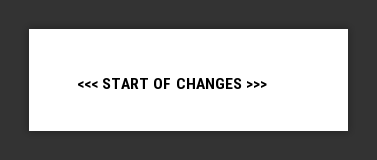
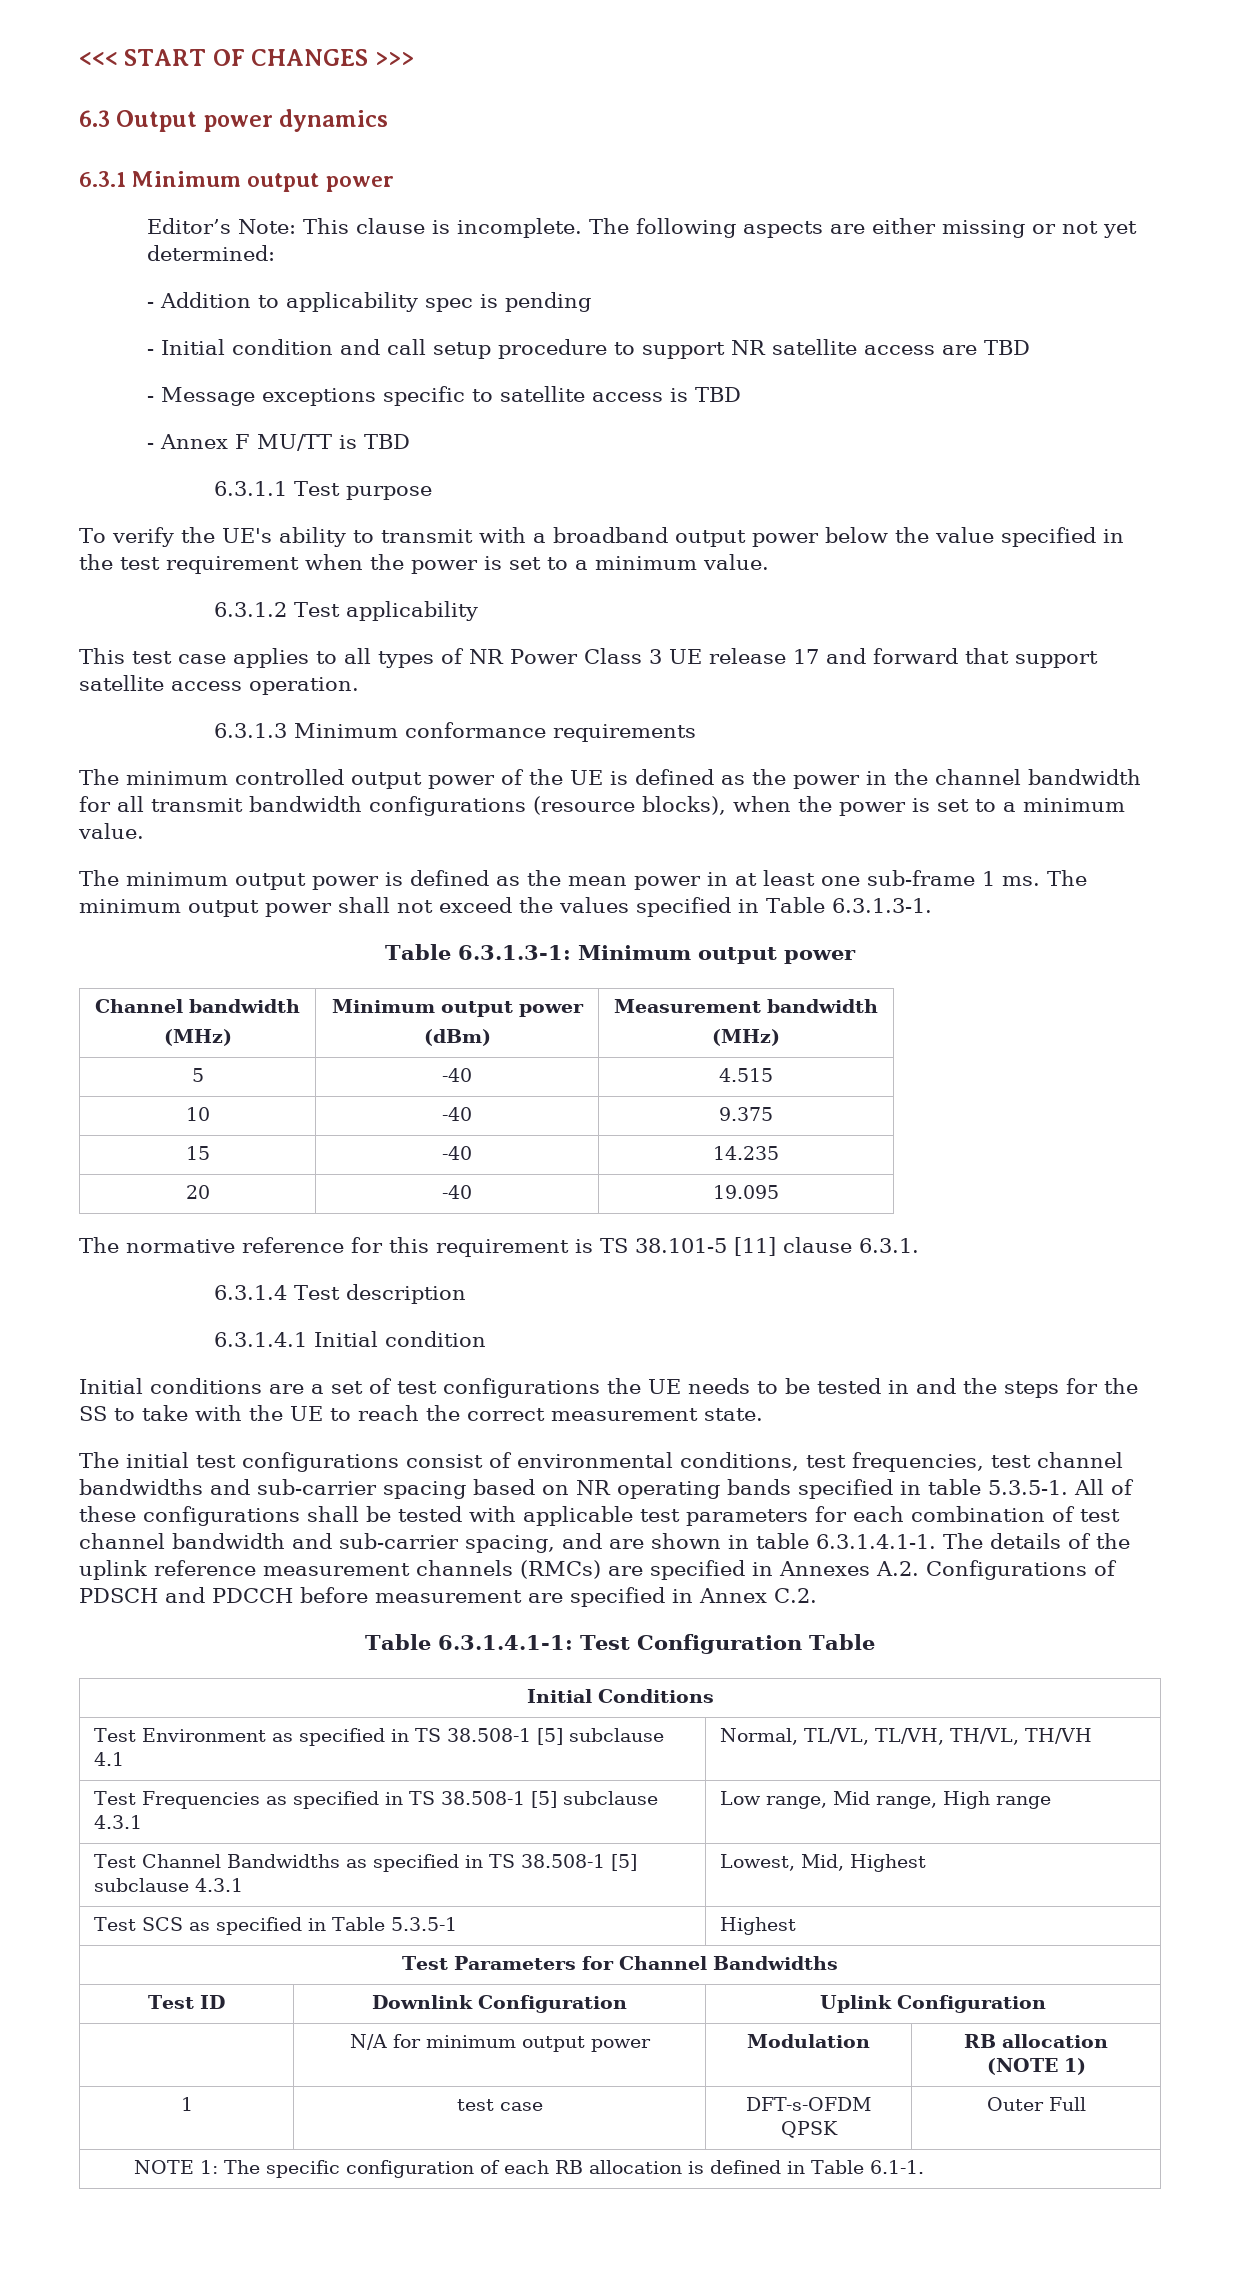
(267, 85) none -> [79,109,389,132] [79,171,394,192] [146,218,1137,238] [146,245,275,261] [146,292,591,312] [146,339,1030,359] [146,386,741,406] [146,434,410,451] [214,481,432,500] [79,527,1124,547] [79,554,769,574] [214,601,478,621] [79,648,1098,668] [79,675,359,695] [214,722,697,742] [79,769,1141,789] [79,796,1125,816] [78,823,144,839] [79,870,1087,890] [79,897,932,917] [385,944,856,964] [95,999,300,1013] [163,1029,232,1046] [331,999,584,1017] [423,1029,491,1046] [614,999,878,1013] [712,1029,780,1046] [191,1068,204,1082] [442,1068,472,1082] [719,1068,773,1082] [185,1107,210,1121] [442,1107,472,1121] [719,1107,773,1121] [185,1146,210,1160] [442,1146,472,1160] [713,1146,779,1160] [185,1185,210,1199] [442,1185,472,1199] [713,1185,779,1199] [79,1237,919,1257] [214,1284,466,1304] [214,1331,487,1347] [79,1378,1138,1398] [79,1405,763,1421] [79,1452,1123,1472] [79,1479,1134,1499] [79,1506,1120,1526] [79,1533,1130,1553] [79,1560,1117,1580] [79,1587,817,1607] [364,1634,876,1654] [526,1689,714,1703] [93,1728,664,1746] [93,1752,124,1766] [719,1728,1092,1745] [93,1791,658,1809] [93,1815,142,1829] [719,1791,1051,1809] [93,1854,637,1872] [93,1878,243,1892] [719,1854,926,1872] [93,1917,457,1935] [719,1917,796,1935] [402,1956,838,1970] [148,1995,225,2009] [372,1995,627,2013] [820,1995,1046,2013] [349,2034,651,2052] [747,2034,870,2048] [964,2034,1108,2048] [986,2058,1086,2075] [180,2097,193,2111] [456,2099,543,2111] [745,2097,872,2111] [780,2121,838,2138] [986,2097,1086,2111] [134,2160,925,2178] // 6.3 Output power dynamics // 6.3.1 Minimum output power // Editor’s Note: This clause is incomplete. The following aspects are either missing or not yet determined: // - Addition to applicability spec is pending // - Initial condition and call setup procedure to support NR satellite access are TBD // - Message exceptions specific to satellite access is TBD // - Annex F MU/TT is TBD // 6.3.1.1 Test purpose // To verify the UE's ability to transmit with a broadband output power below the value specified in the test requirement when the power is set to a minimum value. // 6.3.1.2 Test applicability // This test case applies to all types of NR Power Class 3 UE release 17 and forward that support satellite access operation. // 6.3.1.3 Minimum conformance requirements // The minimum controlled output power of the UE is defined as the power in the channel bandwidth for all transmit bandwidth configurations (resource blocks), when the power is set to a minimum value. // The minimum output power is defined as the mean power in at least one sub-frame 1 ms. The minimum output power shall not exceed the values specified in Table 6.3.1.3-1. // Table 6.3.1.3-1: Minimum output power // Channel bandwidth // (MHz) | Minimum output power // (dBm) | Measurement bandwidth // (MHz) // 5 | -40 | 4.515 // 10 | -40 | 9.375 // 15 | -40 | 14.235 // 20 | -40 | 19.095 // The normative reference for this requirement is TS 38.101-5 [11] clause 6.3.1. // 6.3.1.4 Test description // 6.3.1.4.1 Initial condition // Initial conditions are a set of test configurations the UE needs to be tested in and the steps for the SS to take with the UE to reach the correct measurement state. // The initial test configurations consist of environmental conditions, test frequencies, test channel bandwidths and sub-carrier spacing based on NR operating bands specified in table 5.3.5-1. All of these configurations shall be tested with applicable test parameters for each combination of test channel bandwidth and sub-carrier spacing, and are shown in table 6.3.1.4.1-1. The details of the uplink reference measurement channels (RMCs) are specified in Annexes A.2. Configurations of PDSCH and PDCCH before measurement are specified in Annex C.2. // Table 6.3.1.4.1-1: Test Configuration Table // Initial Conditions // Test Environment as specified in TS 38.508-1 [5] subclause 4.1 | Normal, TL/VL, TL/VH, TH/VL, TH/VH // Test Frequencies as specified in TS 38.508-1 [5] subclause 4.3.1 | Low range, Mid range, High range // Test Channel Bandwidths as specified in TS 38.508-1 [5] subclause 4.3.1 | Lowest, Mid, Highest // Test SCS as specified in Table 5.3.5-1 | Highest // Test Parameters for Channel Bandwidths // Test ID | Downlink Configuration | Uplink Configuration // | N/A for minimum output power | Modulation | RB allocation (NOTE 1) // 1 | test case | DFT-s-OFDM QPSK | Outer Full // NOTE 1: The specific configuration of each RB allocation is defined in Table 6.1-1.

